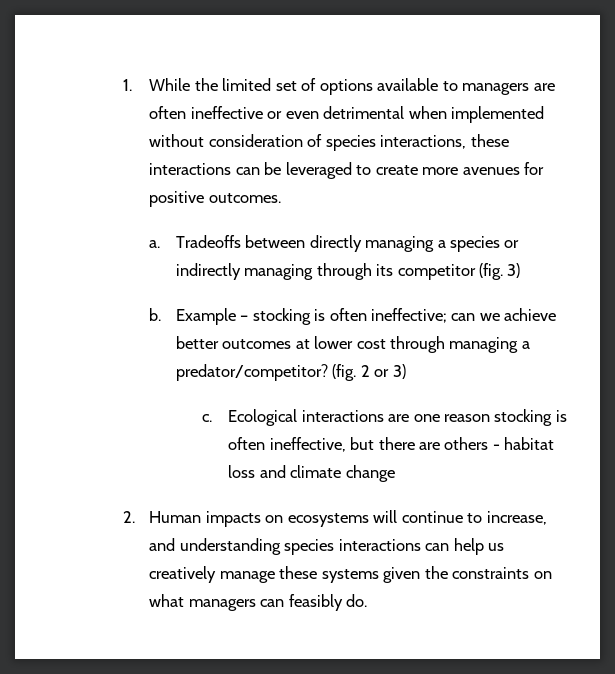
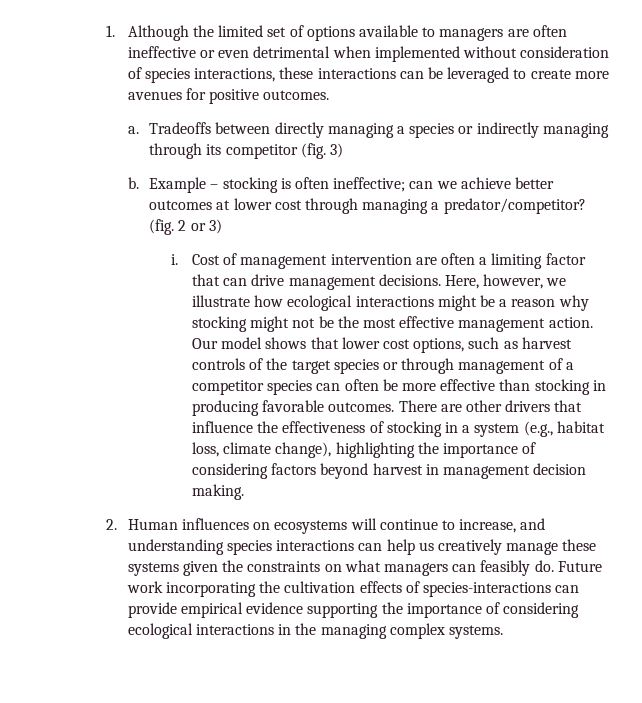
[149,78,191,91] While -> [127,25,189,41] Although
[201,409,567,426] [228,437,555,452] [228,465,395,482] c. Ecological interactions are one reason stocking is often ineffective, but there are others - habitat loss and climate change -> [170,253,586,269] [192,274,567,290] [192,295,589,311] [192,316,593,332] [192,337,572,353] [192,358,574,374] [192,379,606,395] [192,400,583,416] [192,421,605,437] [192,442,537,458] [192,463,587,479] [192,484,245,500] i. Cost of management intervention are often a limiting factor that can drive management decisions. Here, however, we illustrate how ecological interactions might be a reason why stocking might not be the most effective management action. Our model shows that lower cost options, such as harvest controls of the target species or through management of a competitor species can often be more effective than stocking in producing favorable outcomes. There are other drivers that influence the effectiveness of stocking in a system (e.g., habitat loss, climate change), highlighting the importance of considering factors beyond harvest in management decision making.
[205,511,261,527] impacts -> [182,518,250,530] influences
(368, 600) none -> [557,561,602,572] [126,581,580,597] [127,602,580,618] [127,623,503,639] Future work incorporating the cultivation effects of species-interactions can provide empirical evidence supporting the importance of considering ecological interactions in the managing complex systems.

